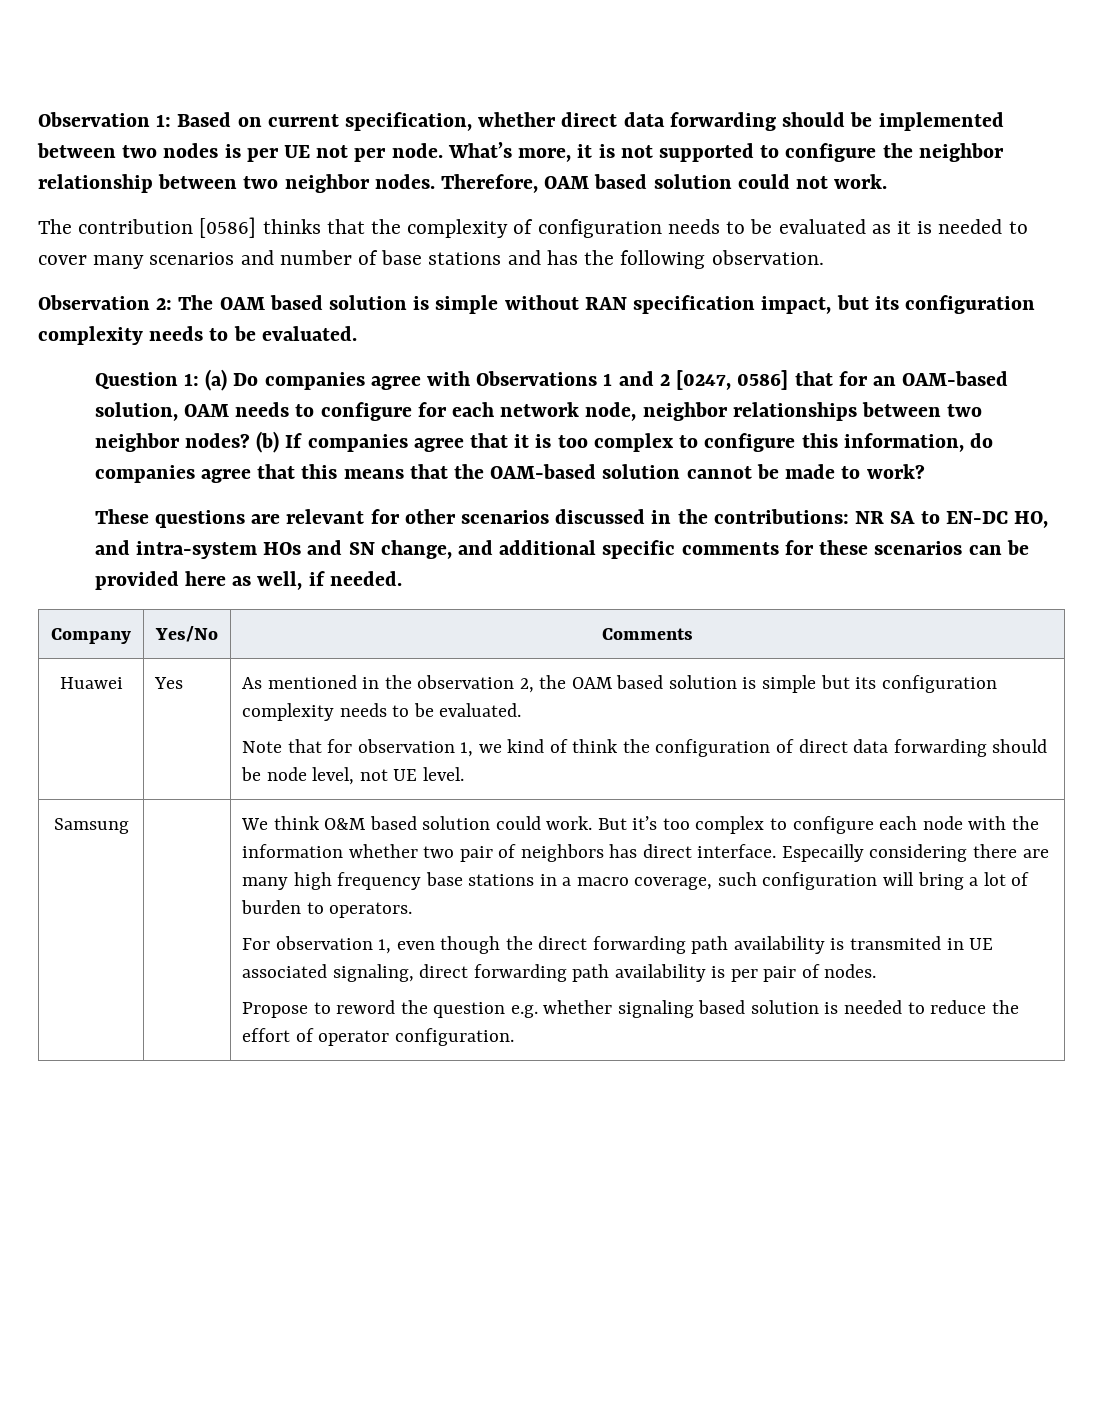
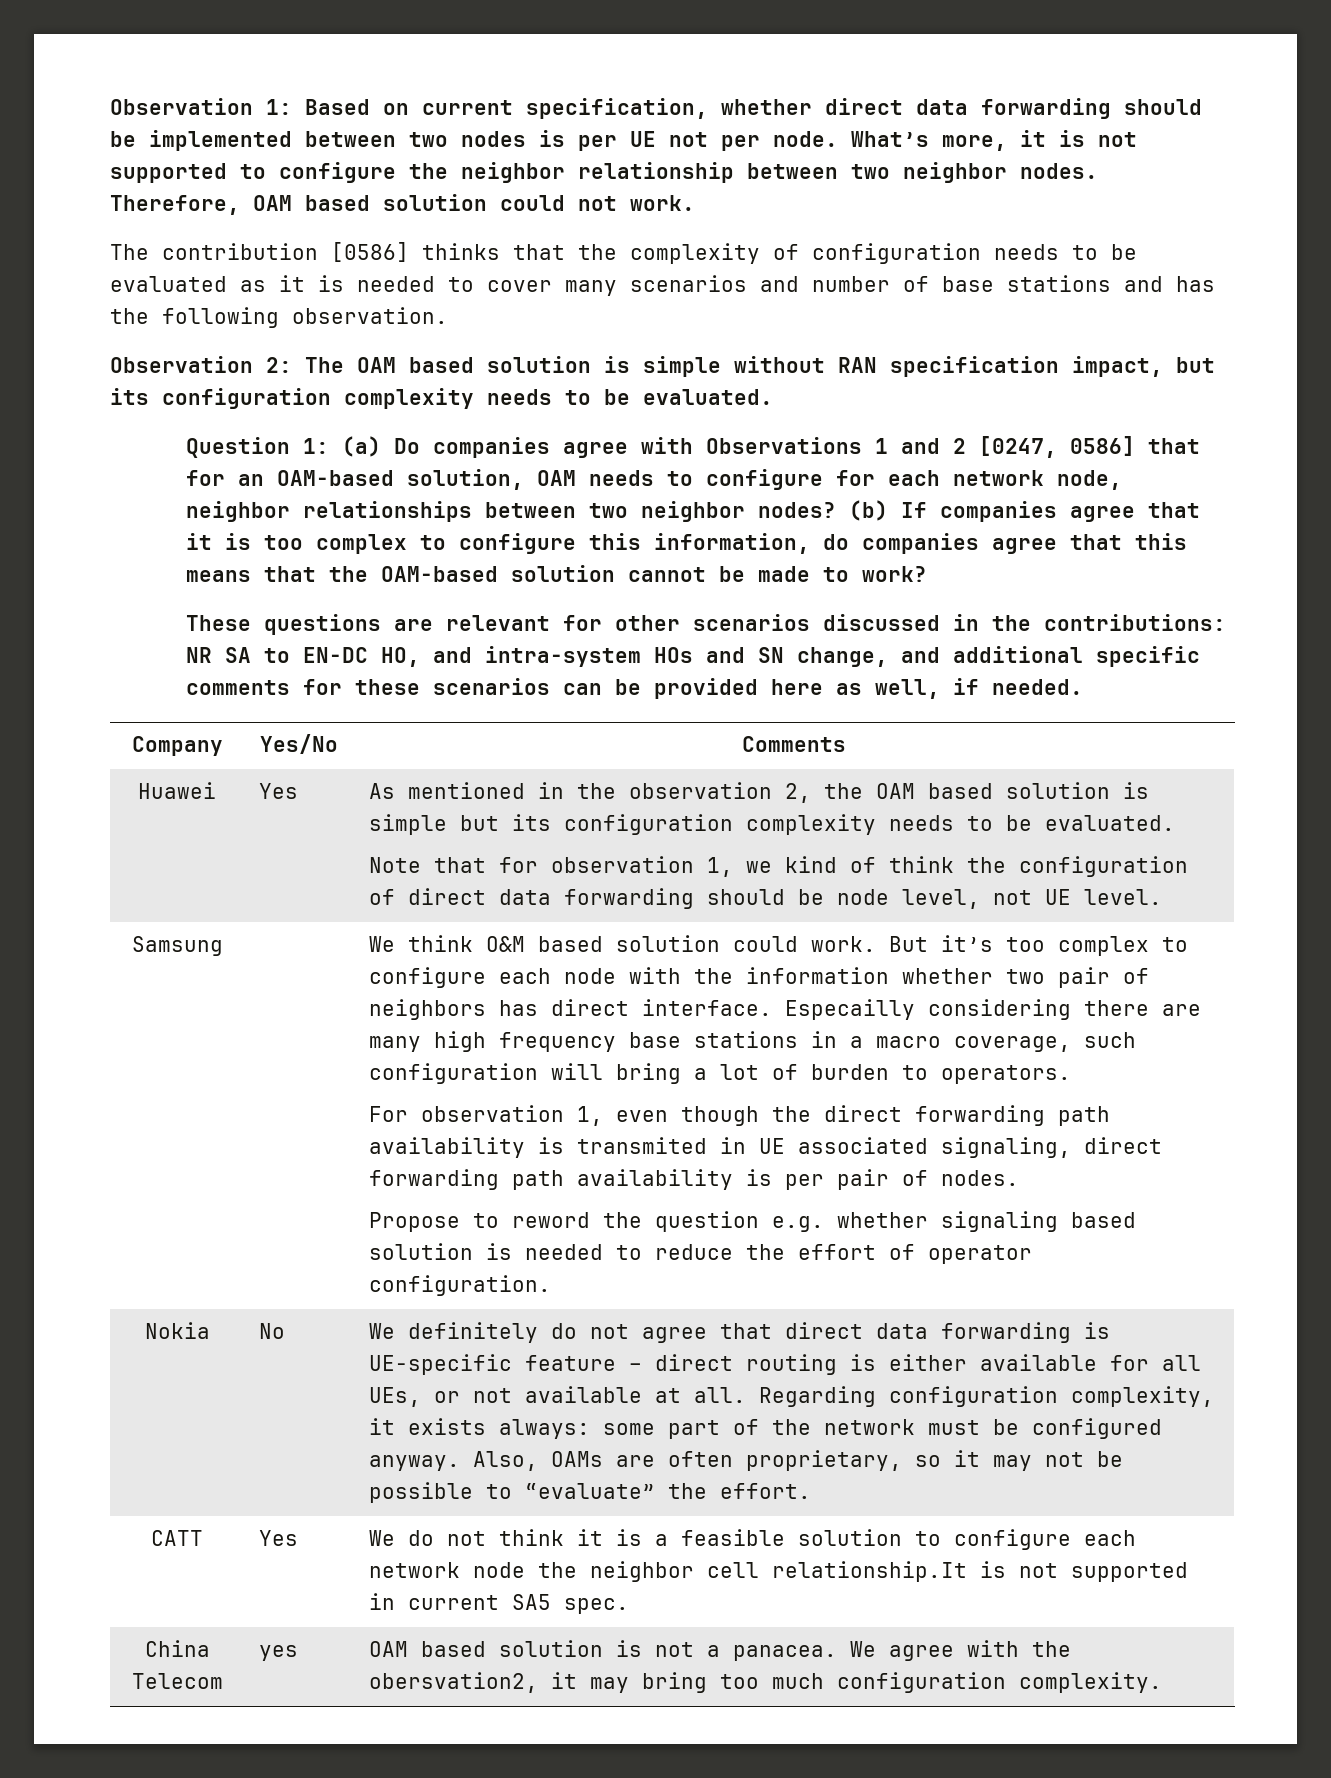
(514, 1037) none -> [144,1322,210,1339] [258,1323,285,1339] [368,1322,1110,1343] [368,1354,1201,1375] [368,1386,1214,1407] [368,1418,1162,1439] [368,1450,1123,1471] [368,1482,811,1503] [151,1530,203,1546] [258,1530,298,1546] [368,1529,1136,1550] [368,1561,1188,1582] [368,1593,629,1614] [144,1640,210,1657] [131,1673,223,1689] [258,1645,298,1661] [368,1640,1071,1661] [368,1672,1162,1693] // Nokia | No | We definitely do not agree that direct data forwarding is UE-specific feature – direct routing is either available for all UEs, or not available at all. Regarding configuration complexity, it exists always: some part of the network must be configured anyway. Also, OAMs are often proprietary, so it may not be possible to “evaluate” the effort. // CATT | Yes | We do not think it is a feasible solution to configure each network node the neighbor cell relationship.It is not supported in current SA5 spec. // China Telecom | yes | OAM based solution is not a panacea. We agree with the obersvation2, it may bring too much configuration complexity.

